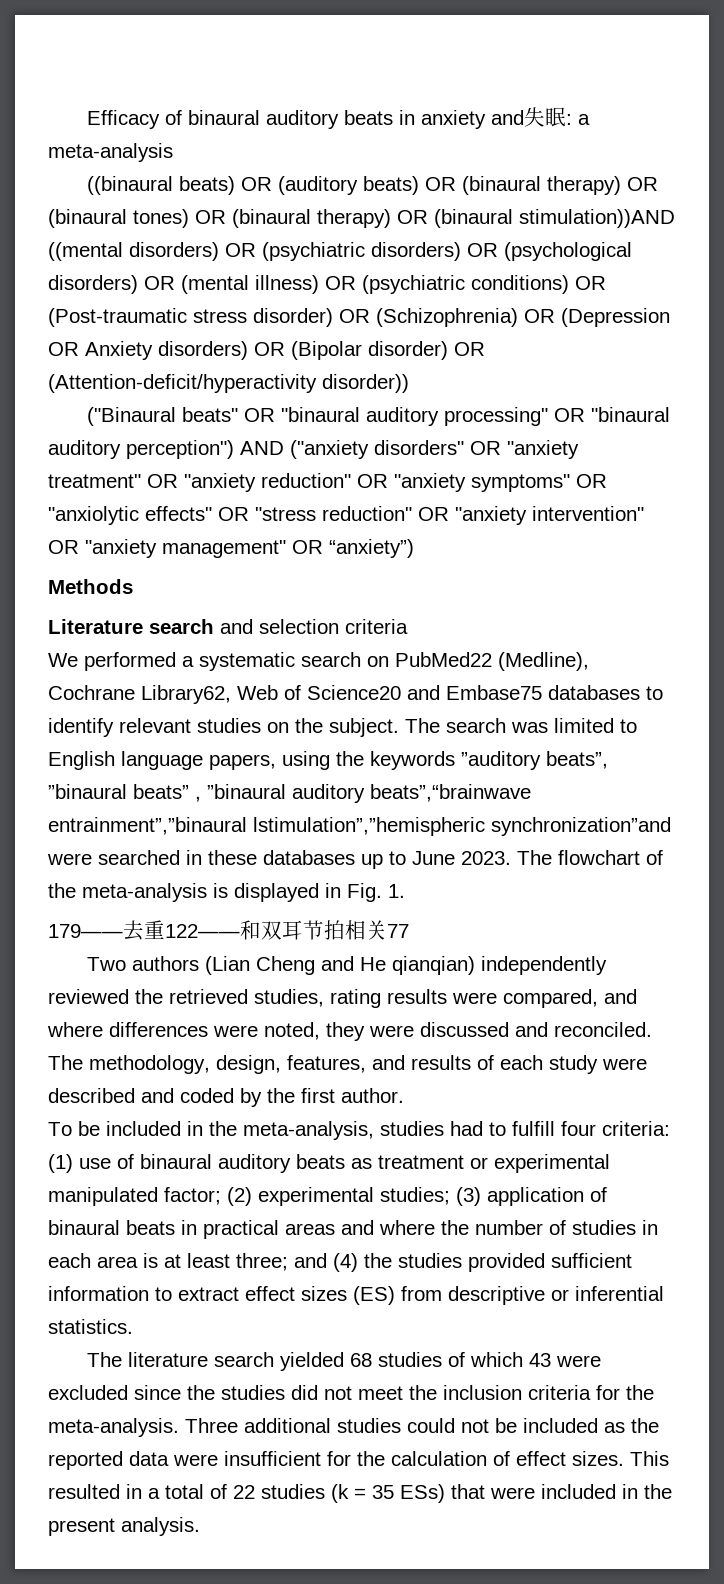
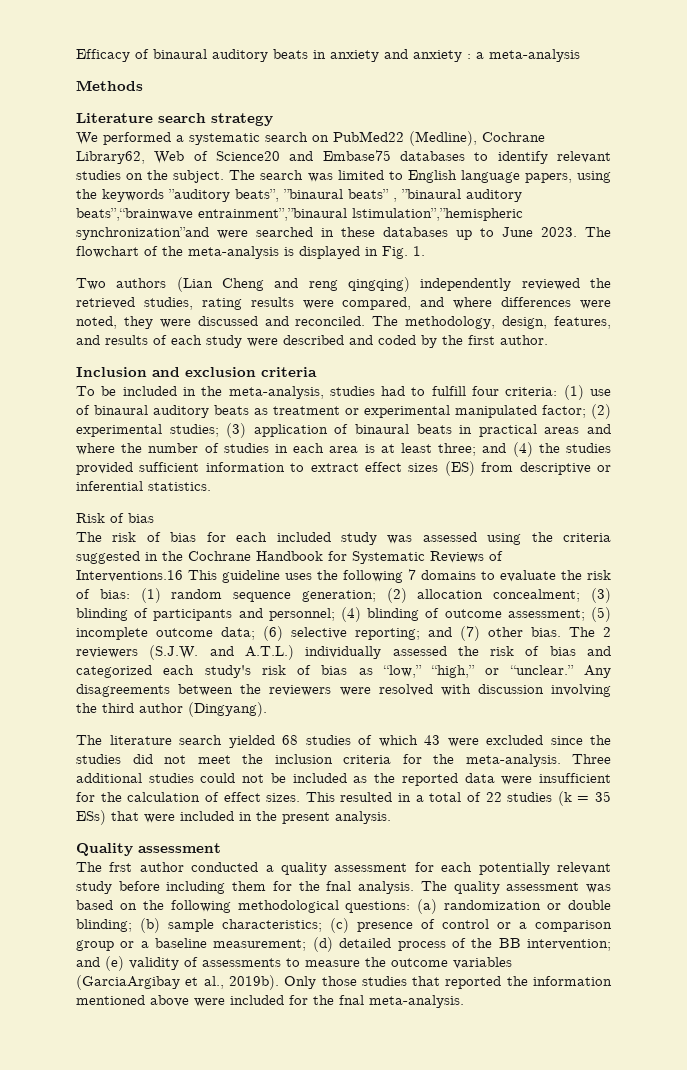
[524,107,567,127] 失眠 -> [413,50,462,62] anxiety
[87,176,659,195] [48,209,675,228] [48,242,632,261] [48,275,606,294] [48,308,670,327] [48,341,485,360] [48,374,409,393] [87,407,671,426] [48,440,579,459] [48,473,607,492] [48,506,644,525] [48,539,414,558] // ((binaural beats) OR (auditory beats) OR (binaural therapy) OR (binaural tones) OR (binaural therapy) OR (binaural stimulation))AND ((mental disorders) OR (psychiatric disorders) OR (psychological disorders) OR (mental illness) OR (psychiatric conditions) OR (Post-traumatic stress disorder) OR (Schizophrenia) OR (Depression OR Anxiety disorders) OR (Bipolar disorder) OR (Attention-deficit/hyperactivity disorder)) // ("Binaural beats" OR "binaural auditory processing" OR "binaural auditory perception") AND ("anxiety disorders" OR "anxiety treatment" OR "anxiety reduction" OR "anxiety symptoms" OR "anxiolytic effects" OR "stress reduction" OR "anxiety intervention" OR "anxiety management" OR “anxiety”) -> (580, 55) none
[220,619,408,634] and selection criteria -> [211,113,273,126] strategy
[48,920,409,941] // 179——去重122——和双耳节拍相关77 -> (425, 251) none
[360,956,476,975] He qianqian) -> [308,277,410,292] reng qingqing)
(404, 1095) none -> [76,367,317,377] // Inclusion and exclusion criteria
(133, 1326) none -> [76,513,154,523] [76,532,612,545] [76,551,503,564] [76,569,611,583] [76,588,611,603] [76,607,611,622] [76,626,611,641] [76,645,612,660] [76,665,611,678] [76,684,611,697] [76,702,267,717] // Risk of bias // The risk of bias for each included study was assessed using the criteria suggested in the Cochrane Handbook for Systematic Reviews of Interventions.16 This guideline uses the following 7 domains to evaluate the risk of bias: (1) random sequence generation; (2) allocation concealment; (3) blinding of participants and personnel; (4) blinding of outcome assessment; (5) incomplete outcome data; (6) selective reporting; and (7) other bias. The 2 reviewers (S.J.W. and A.T.L.) individually assessed the risk of bias and categorized each study's risk of bias as “low,” “high,” or “unclear.” Any disagreements between the reviewers were resolved with discussion involving the third author (Dingyang).
(200, 1526) none -> [76,843,221,856] [76,862,611,875] [76,881,611,894] [76,899,612,914] [76,918,612,933] [76,937,611,952] [76,956,512,971] [76,975,612,990] [76,995,464,1008] // Quality assessment // The frst author conducted a quality assessment for each potentially relevant study before including them for the fnal analysis. The quality assessment was based on the following methodological questions: (a) randomization or double blinding; (b) sample characteristics; (c) presence of control or a comparison group or a baseline measurement; (d) detailed process of the BB intervention; and (e) validity of assessments to measure the outcome variables (GarciaArgibay et al., 2019b). Only those studies that reported the information mentioned above were included for the fnal meta-analysis.

